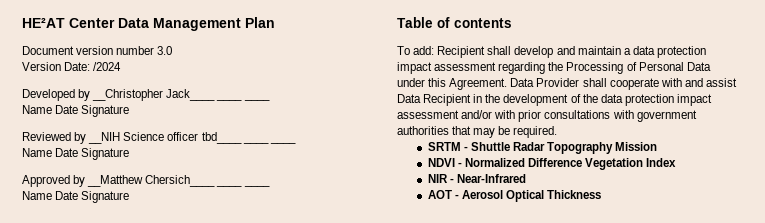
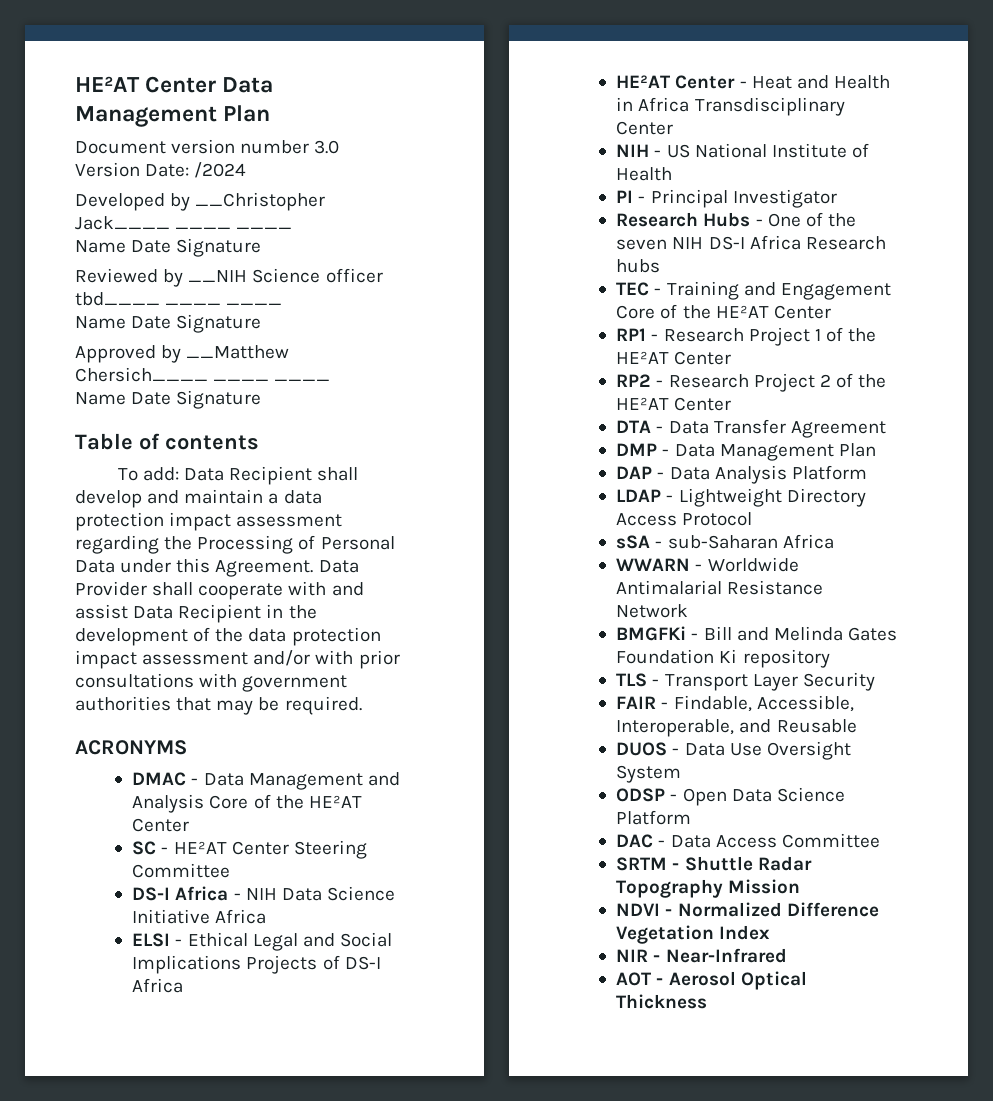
(435, 50) none -> [184,468,225,481] Data
(558, 132) none -> [75,740,187,755] [132,772,400,790] [132,794,362,813] [132,818,190,832] [132,840,367,859] [132,863,231,878] [132,886,395,901] [132,909,267,924] [132,932,392,951] [132,955,381,974] [132,978,184,993] [616,75,890,89] [616,97,845,116] [616,121,674,135] [616,143,869,158] [616,167,673,181] [616,189,837,208] [616,212,856,227] [616,235,886,250] [616,259,661,273] [616,281,891,300] [616,304,831,319] [616,327,877,346] [616,351,732,365] [616,373,887,392] [616,397,732,411] [616,419,886,438] [616,443,876,461] [616,465,867,484] [616,488,866,507] [616,512,753,526] [616,534,834,549] [616,557,799,572] [616,580,824,595] [616,604,689,618] [616,626,897,641] [616,649,830,668] [616,672,875,691] [616,695,854,712] [616,719,857,737] [616,741,851,760] [616,765,682,783] [616,787,845,806] [616,810,692,825] [616,833,880,848] // ACRONYMS // DMAC - Data Management and Analysis Core of the HE²AT Center // SC - HE²AT Center Steering Committee // DS-I Africa - NIH Data Science Initiative Africa // ELSI - Ethical Legal and Social Implications Projects of DS-I Africa // HE²AT Center - Heat and Health in Africa Transdisciplinary Center // NIH - US National Institute of Health // PI - Principal Investigator // Research Hubs - One of the seven NIH DS-I Africa Research hubs // TEC - Training and Engagement Core of the HE²AT Center // RP1 - Research Project 1 of the HE²AT Center // RP2 - Research Project 2 of the HE²AT Center // DTA - Data Transfer Agreement // DMP - Data Management Plan // DAP - Data Analysis Platform // LDAP - Lightweight Directory Access Protocol // sSA - sub-Saharan Africa // WWARN - Worldwide Antimalarial Resistance Network // BMGFKi - Bill and Melinda Gates Foundation Ki repository // TLS - Transport Layer Security // FAIR - Findable, Accessible, Interoperable, and Reusable // DUOS - Data Use Oversight System // ODSP - Open Data Science Platform // DAC - Data Access Committee

